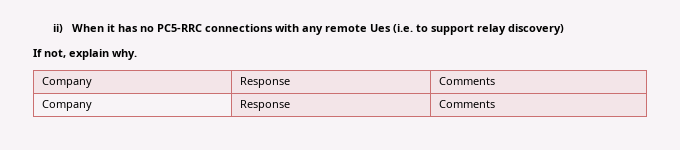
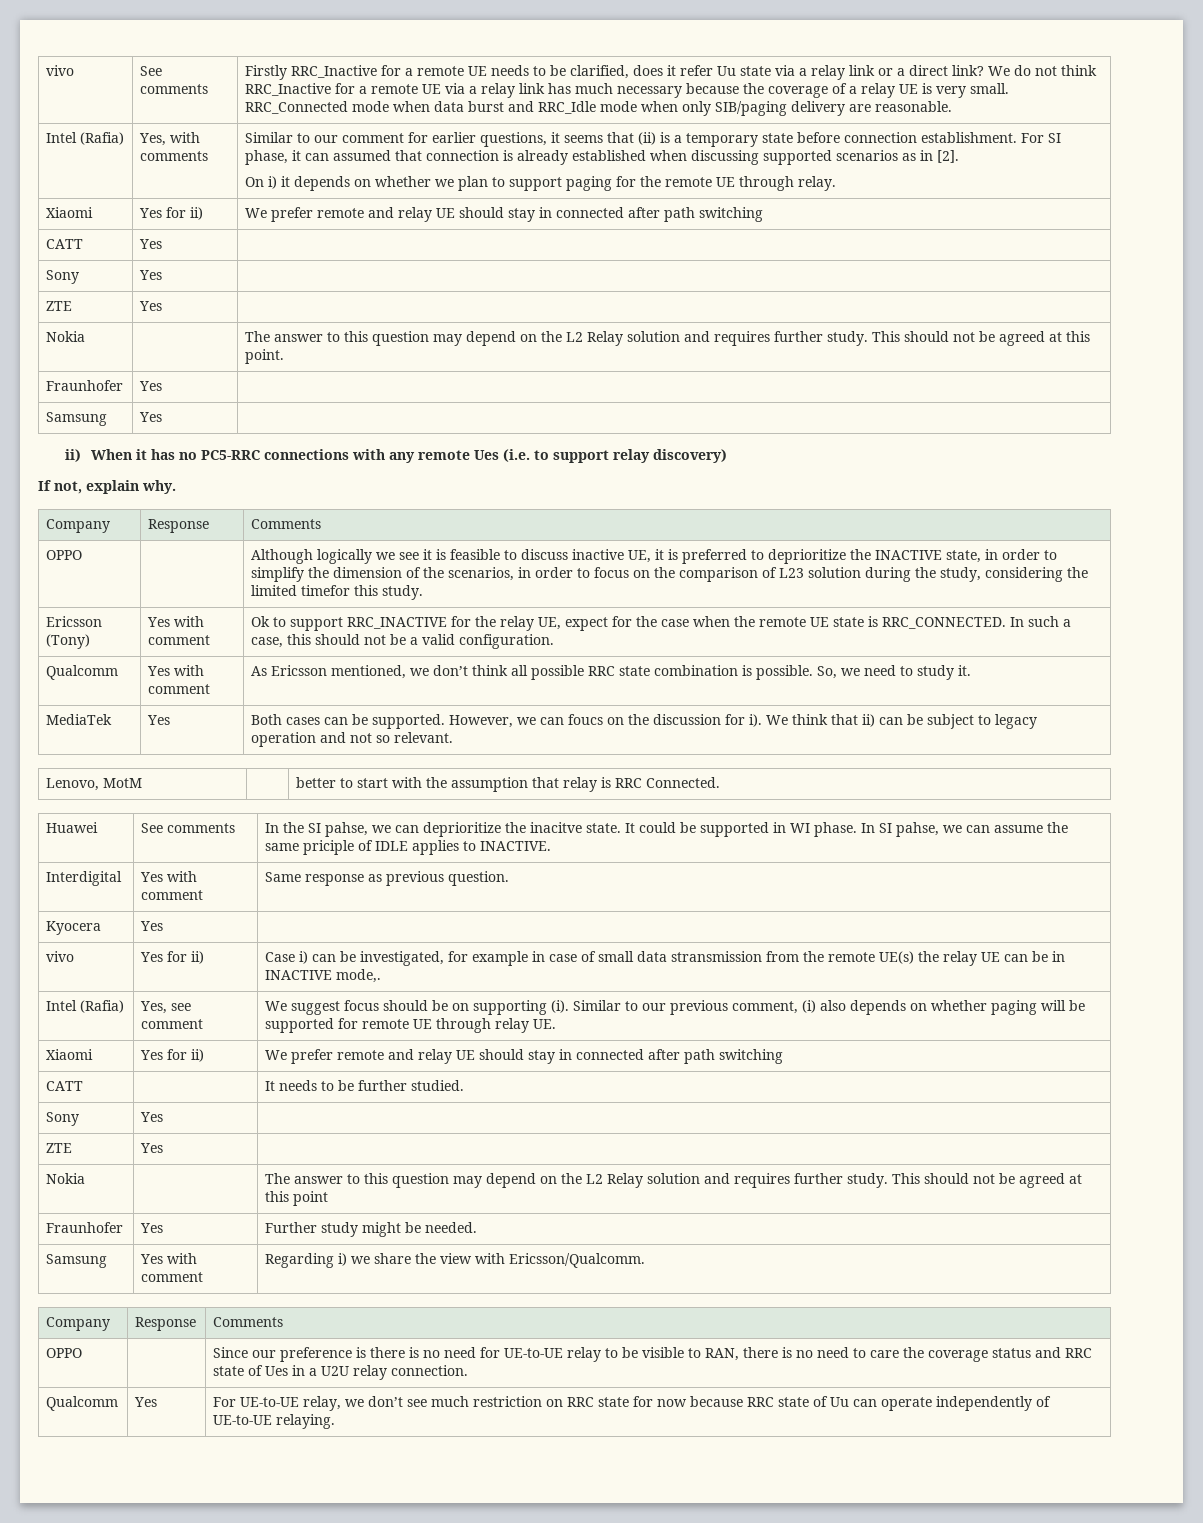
(52, 28) none -> [46,65,75,76] [140,66,163,76] [140,84,209,94] [245,65,1098,80] [245,83,1010,98] [245,101,953,116] [46,132,125,145] [139,132,201,146] [140,151,209,161] [245,132,1062,147] [245,150,960,165] [245,176,837,191] [46,207,94,218] [139,207,204,220] [245,207,764,222] [46,239,84,249] [139,239,163,249] [46,270,80,284] [139,270,163,280] [46,301,73,311] [139,301,163,311] [46,331,86,342] [245,331,1091,346] [245,349,285,364] [46,380,124,391] [139,381,163,391] [46,412,108,426] [139,412,163,422] vivo | See comments | Firstly RRC_Inactive for a remote UE needs to be clarified, does it refer Uu state via a relay link or a direct link? We do not think RRC_Inactive for a remote UE via a relay link has much necessary because the coverage of a relay UE is very small. RRC_Connected mode when data burst and RRC_Idle mode when only SIB/paging delivery are reasonable. // Intel (Rafia) | Yes, with comments | Similar to our comment for earlier questions, it seems that (ii) is a temporary state before connection establishment. For SI phase, it can assumed that connection is already established when discussing supported scenarios as in [2]. // On i) it depends on whether we plan to support paging for the remote UE through relay. // Xiaomi | Yes for ii) | We prefer remote and relay UE should stay in connected after path switching // CATT | Yes | // Sony | Yes | // ZTE | Yes | // Nokia | | The answer to this question may depend on the L2 Relay solution and requires further study. This should not be agreed at this point. // Fraunhofer | Yes | // Samsung | Yes | //
[41,100,92,111] [239,100,290,111] [438,100,495,108] Company | Response | Comments -> [46,550,83,560] [251,549,1058,564] [251,567,1089,582] [251,585,424,600] [46,616,103,627] [46,634,91,649] [147,616,205,627] [148,635,211,645] [251,616,1072,631] [251,634,555,649] [46,665,119,680] [147,665,205,676] [148,684,211,694] [251,665,972,680] [46,714,113,725] [147,715,171,725] [251,714,1038,729] [251,732,454,747] [46,778,143,791] [296,777,721,792] [46,822,99,833] [141,823,236,833] [265,822,1069,837] [265,840,552,855] [46,871,123,886] [140,871,198,882] [141,890,204,900] [265,871,510,886] [46,921,102,935] [140,921,164,931] [46,951,75,962] [140,951,205,964] [265,951,1066,966] [265,969,382,983] [46,1000,125,1013] [140,1001,192,1014] [141,1019,204,1029] [265,1000,1086,1015] [265,1018,557,1033] [46,1049,94,1060] [140,1049,205,1062] [265,1049,784,1064] [46,1081,84,1091] [265,1080,465,1091] [46,1112,80,1126] [140,1112,164,1122] [46,1143,73,1153] [140,1143,164,1153] [46,1173,86,1184] [265,1173,1083,1188] [265,1191,329,1206] [46,1222,124,1233] [140,1223,164,1233] [265,1222,478,1237] [46,1254,108,1268] [140,1253,198,1264] [141,1272,204,1282] [265,1253,646,1268] [46,1317,111,1331] [135,1317,197,1331] [213,1317,284,1327] [46,1348,83,1358] [213,1347,1093,1362] [213,1365,469,1380] [46,1396,119,1411] [134,1397,158,1407] [213,1396,1052,1411] [213,1414,336,1429] OPPO | | Although logically we see it is feasible to discuss inactive UE, it is preferred to deprioritize the INACTIVE state, in order to simplify the dimension of the scenarios, in order to focus on the comparison of L23 solution during the study, considering the limited timefor this study. // Ericsson (Tony) | Yes with comment | Ok to support RRC_INACTIVE for the relay UE, expect for the case when the remote UE state is RRC_CONNECTED. In such a case, this should not be a valid configuration. // Qualcomm | Yes with comment | As Ericsson mentioned, we don’t think all possible RRC state combination is possible. So, we need to study it. // MediaTek | Yes | Both cases can be supported. However, we can foucs on the discussion for i). We think that ii) can be subject to legacy operation and not so relevant. // Lenovo, MotM | | better to start with the assumption that relay is RRC Connected. // Huawei | See comments | In the SI pahse, we can deprioritize the inacitve state. It could be supported in WI phase. In SI pahse, we can assume the same priciple of IDLE applies to INACTIVE. // Interdigital | Yes with comment | Same response as previous question. // Kyocera | Yes | // vivo | Yes for ii) | Case i) can be investigated, for example in case of small data stransmission from the remote UE(s) the relay UE can be in INACTIVE mode,. // Intel (Rafia) | Yes, see comment | We suggest focus should be on supporting (i). Similar to our previous comment, (i) also depends on whether paging will be supported for remote UE through relay UE. // Xiaomi | Yes for ii) | We prefer remote and relay UE should stay in connected after path switching // CATT | | It needs to be further studied. // Sony | Yes | // ZTE | Yes | // Nokia | | The answer to this question may depend on the L2 Relay solution and requires further study. This should not be agreed at this point // Fraunhofer | Yes | Further study might be needed. // Samsung | Yes with comment | Regarding i) we share the view with Ericsson/Qualcomm. // Company | Response | Comments // OPPO | | Since our preference is there is no need for UE-to-UE relay to be visible to RAN, there is no need to care the coverage status and RRC state of Ues in a U2U relay connection. // Qualcomm | Yes | For UE-to-UE relay, we don’t see much restriction on RRC state for now because RRC state of Uu can operate independently of UE-to-UE relaying.

